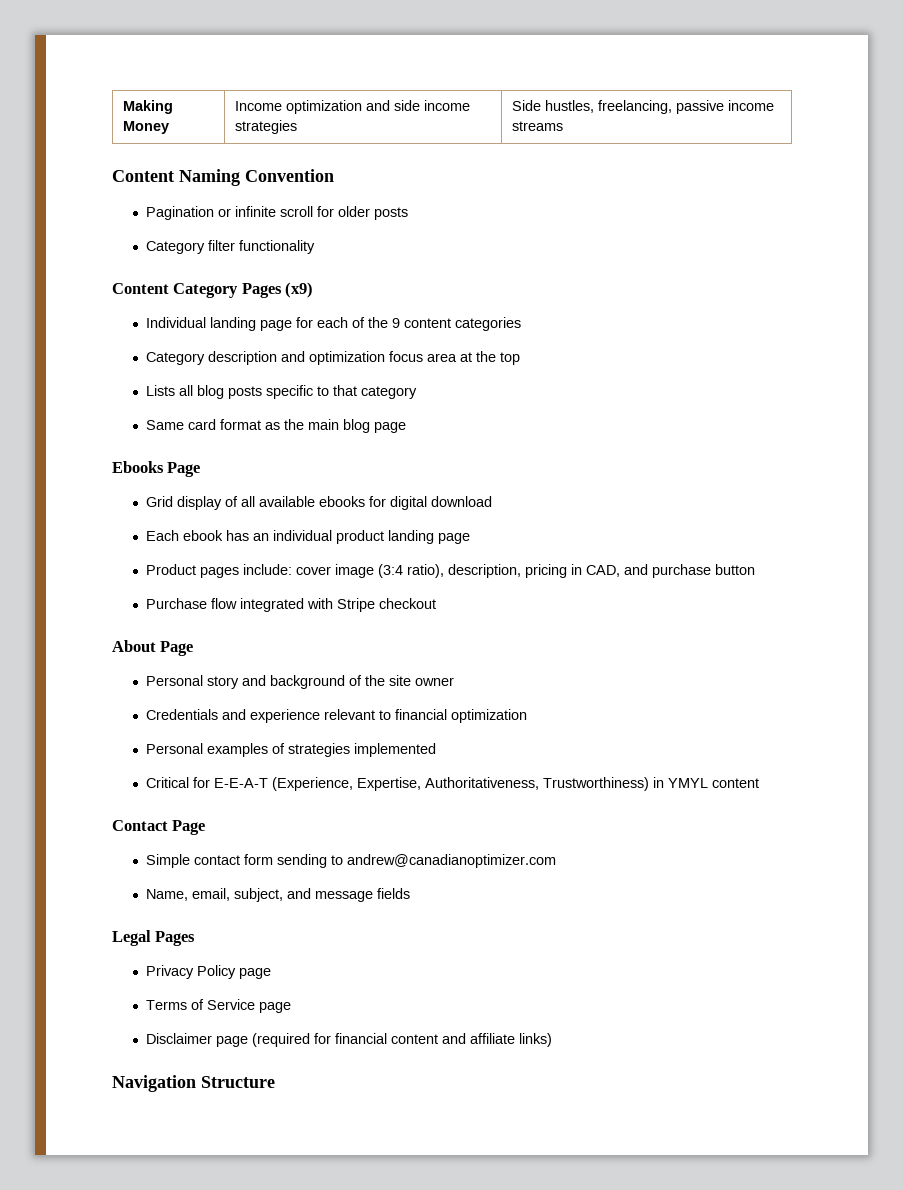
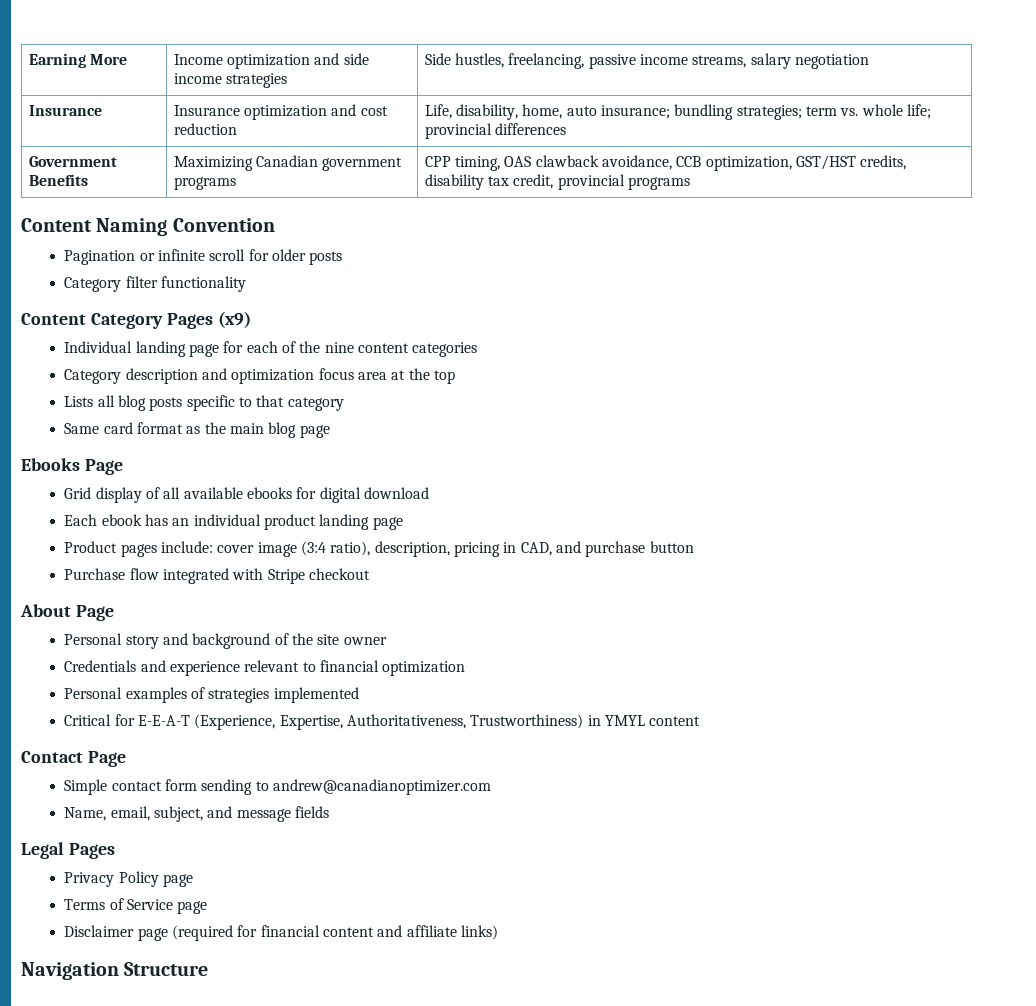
[122,100,173,114] [122,121,169,134] Making Money -> [28,53,128,68] Earning More
[511,121,563,131] streams -> [692,53,870,69] [28,105,102,116] [173,104,388,120] [173,123,237,135] [424,104,932,120] [424,123,567,139] [28,156,117,167] [28,174,88,186] [173,155,403,171] [173,177,236,190] [424,155,907,171] [424,174,691,190] streams, salary negotiation // Insurance | Insurance optimization and cost reduction | Life, disability, home, auto insurance; bundling strategies; term vs. whole life; provincial differences // Government Benefits | Maximizing Canadian government programs | CPP timing, OAS clawback avoidance, CCB optimization, GST/HST credits, disability tax credit, provincial programs
[392,318,401,328] 9 -> [324,342,354,353] nine

